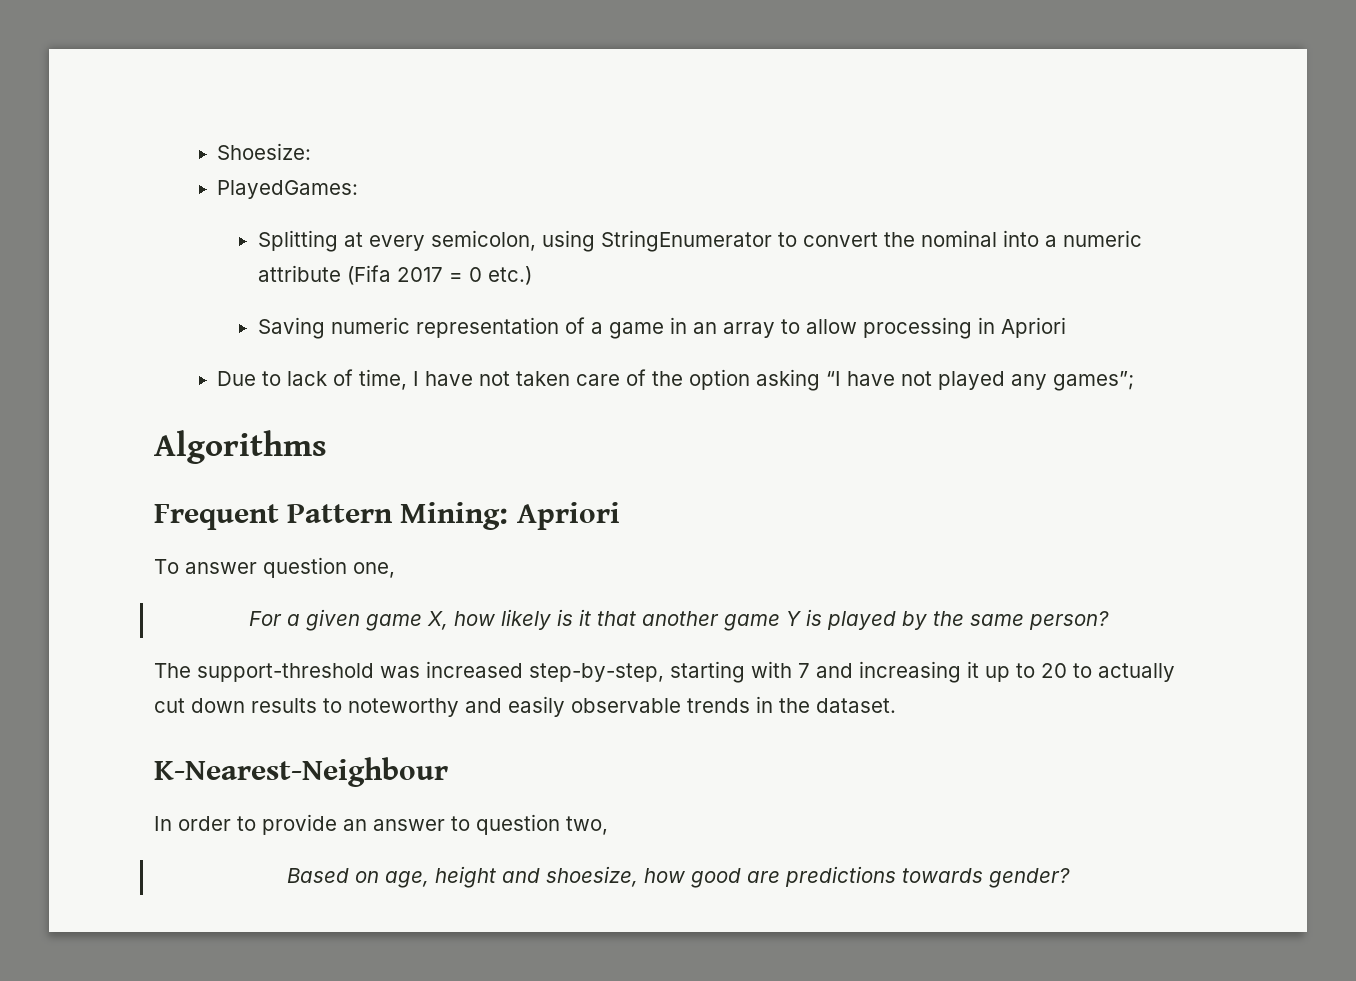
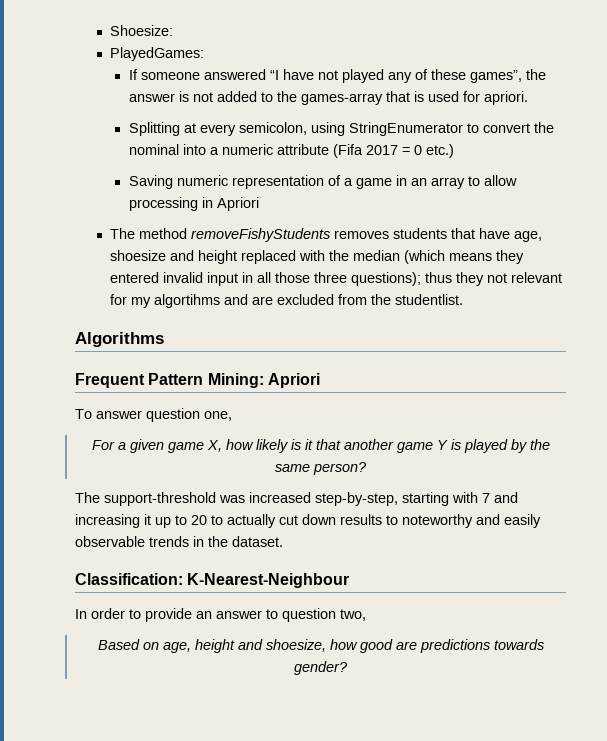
(359, 189) none -> [128,69,546,83] [128,91,528,105] // If someone answered “I have not played any of these games”, the answer is not added to the games-array that is used for apriori.
[217,369,1135,391] Due to lack of time, I have not taken care of the option asking “I have not played any games”; -> [109,228,542,242] [109,250,524,264] [109,272,562,286] [109,294,463,308] The method removeFishyStudents removes students that have age, shoesize and height replaced with the median (which means they entered invalid input in all those three questions); thus they not relevant for my algortihms and are excluded from the studentlist.
(896, 705) none -> [75,573,183,585] Classification:

